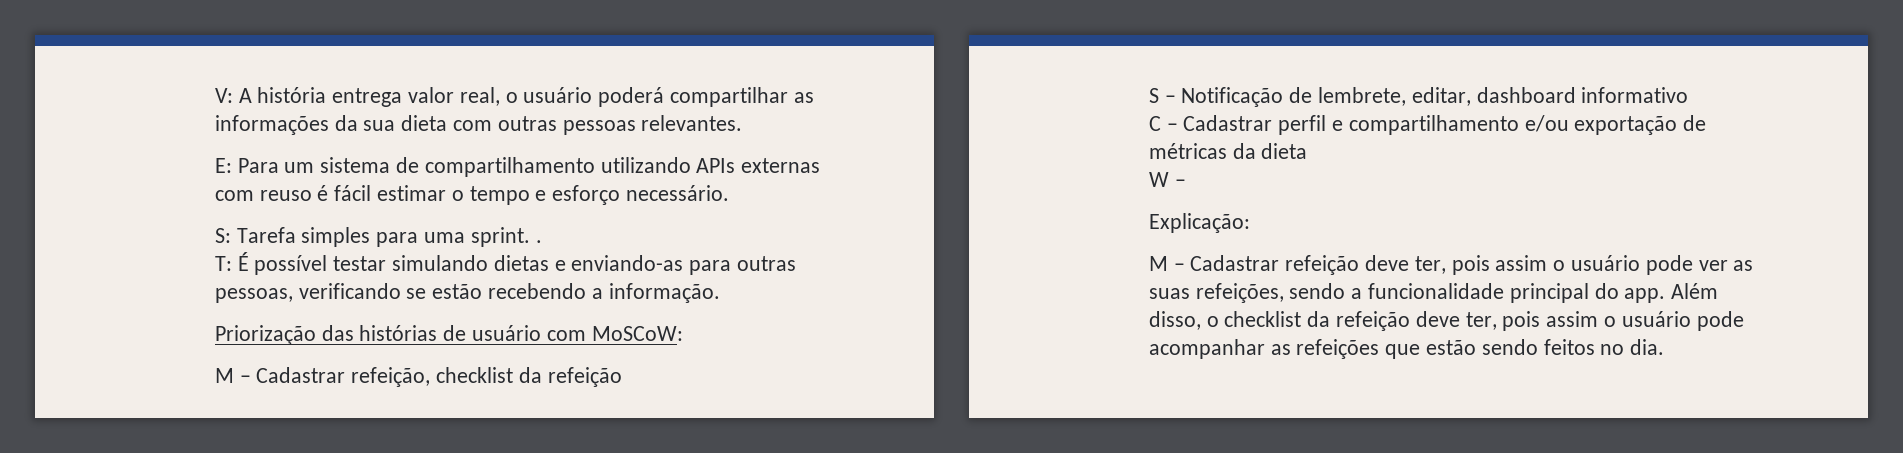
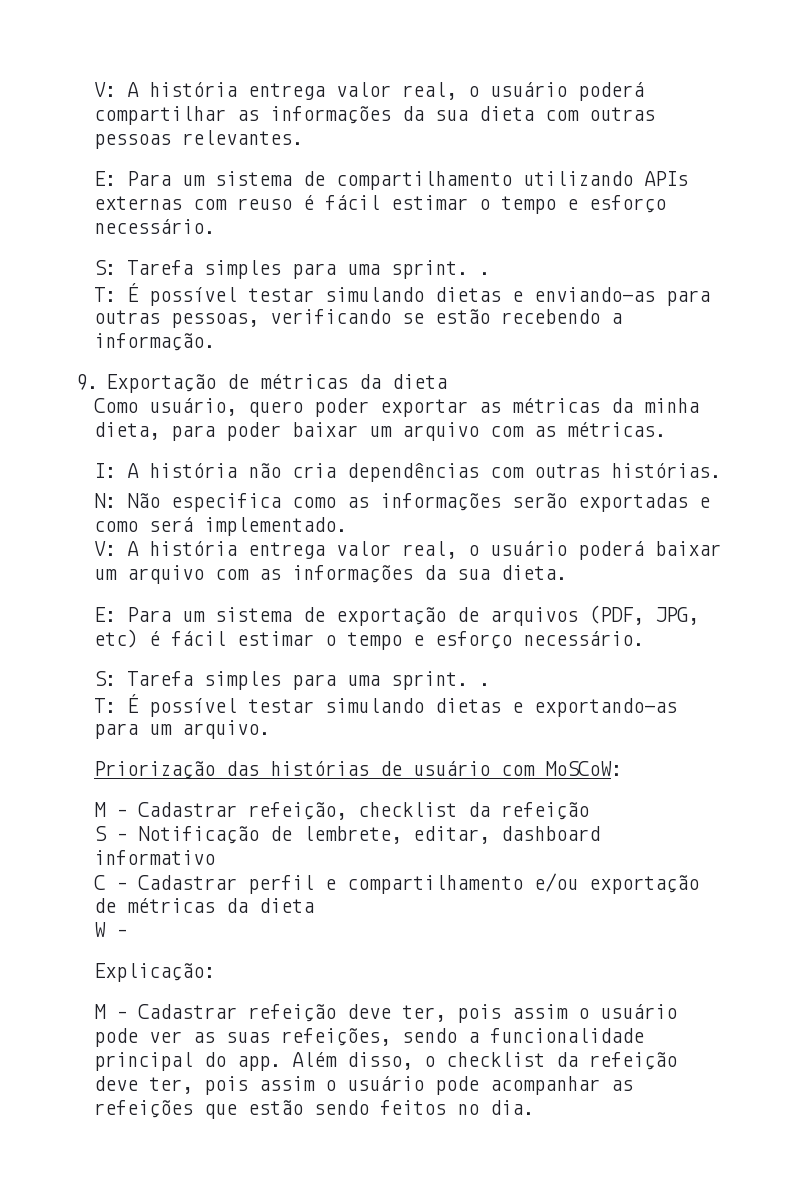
(720, 293) none -> [75,374,447,393] [94,398,700,417] [94,422,667,441] [94,463,722,482] [94,493,711,512] [94,517,348,536] [94,541,722,560] [94,565,568,584] [94,605,700,626] [94,629,645,650] [94,671,491,690] [94,694,678,717] [94,720,271,739] // 9. Exportação de métricas da dieta // Como usuário, quero poder exportar as métricas da minha dieta, para poder baixar um arquivo com as métricas. // I: A história não cria dependências com outras histórias. // N: Não especifica como as informações serão exportadas e como será implementado. // V: A história entrega valor real, o usuário poderá baixar um arquivo com as informações da sua dieta. // E: Para um sistema de exportação de arquivos (PDF, JPG, etc) é fácil estimar o tempo e esforço necessário. // S: Tarefa simples para uma sprint. . // T: É possível testar simulando dietas e exportando-as para um arquivo.

